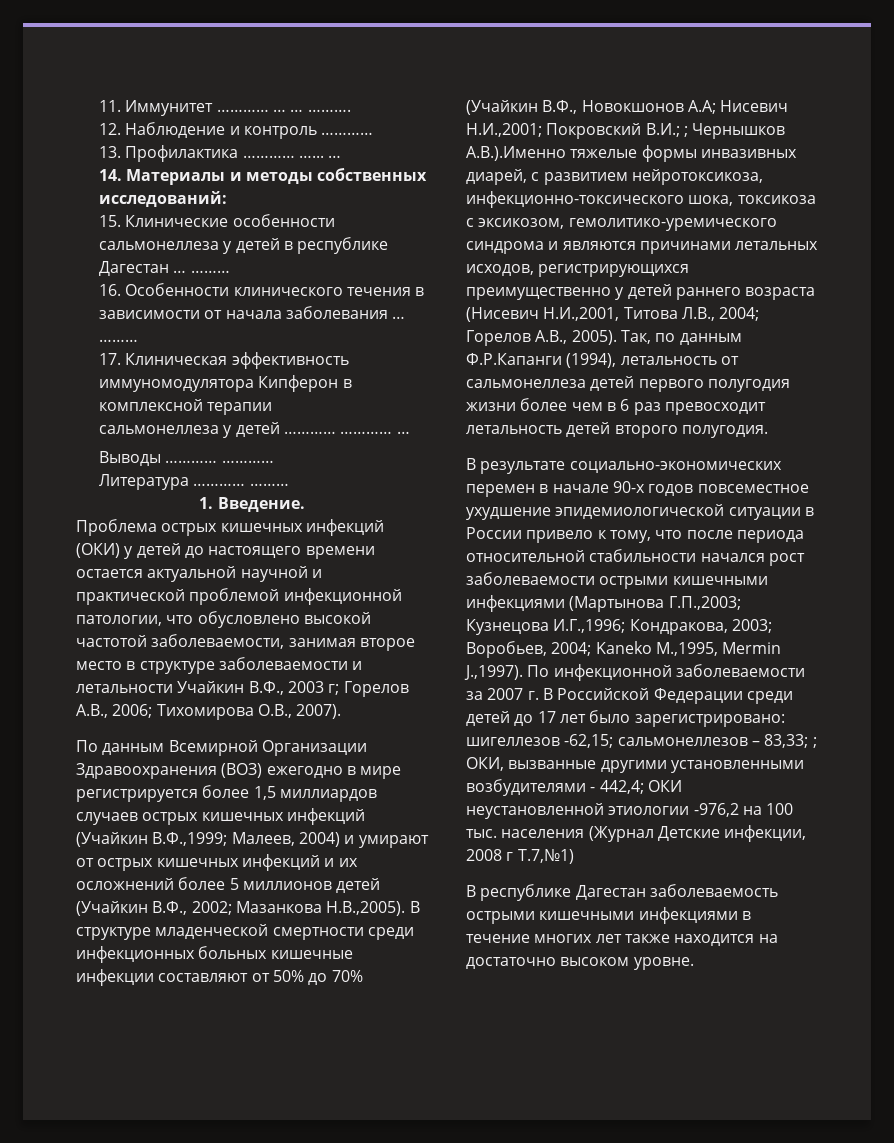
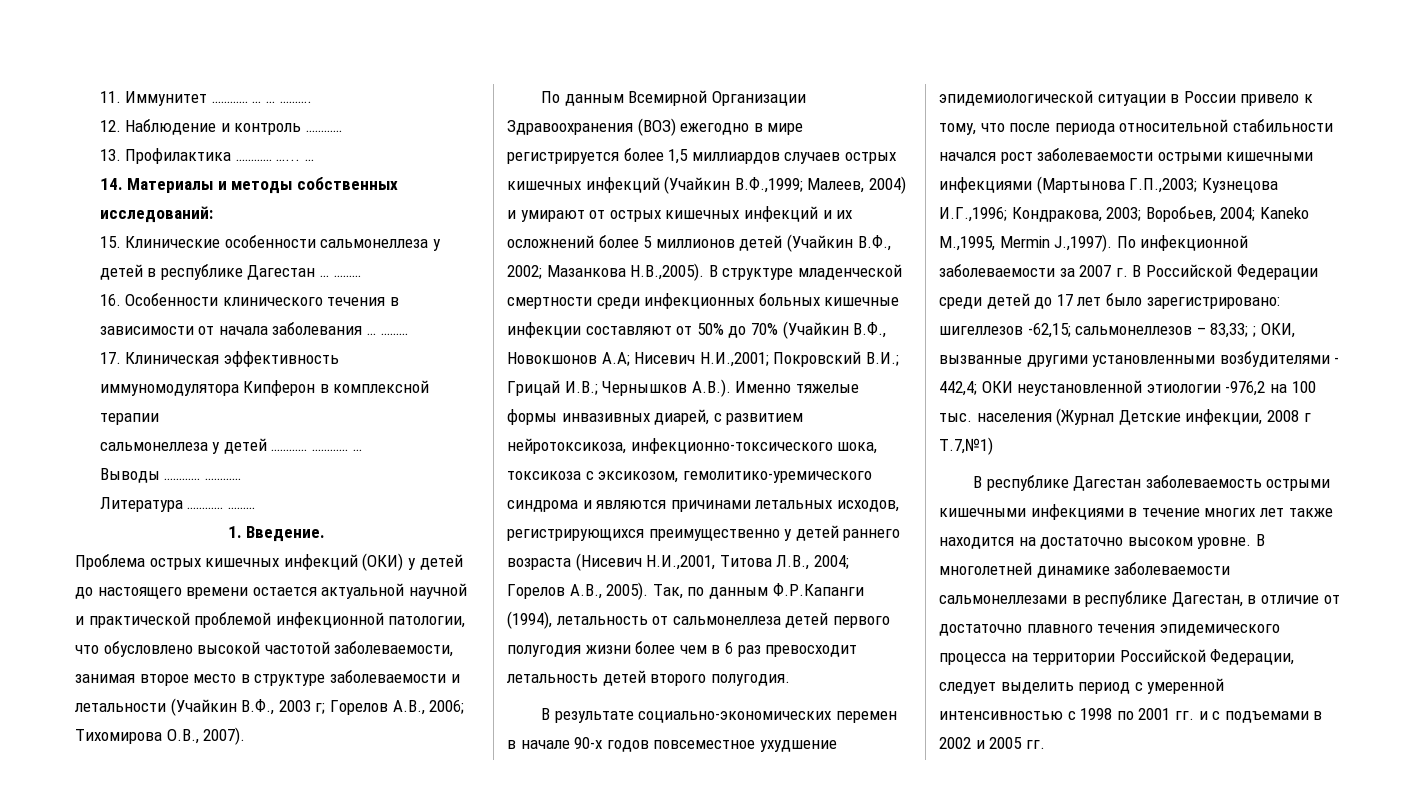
[177,681,245,693] Учайкин -> [170,698,237,716] (Учайкин
[683,123,786,139] [466,146,566,161] ; Чернышков А.В.).Именно -> [507,379,792,397] Грицай И.В.; Чернышков А.В.). Именно
(694, 963) none -> [1255,534,1265,546] [939,562,1231,578] [939,591,1340,607] [939,624,1280,636] [939,649,1295,665] [939,678,1225,694] [939,708,1323,723] [939,737,1045,749] В многолетней динамике заболеваемости сальмонеллезами в республике Дагестан, в отличие от достаточно плавного течения эпидемического процесса на территории Российской Федерации, следует выделить период с умеренной интенсивностью с 1998 по 2001 гг. и с подъемами в 2002 и 2005 гг.

